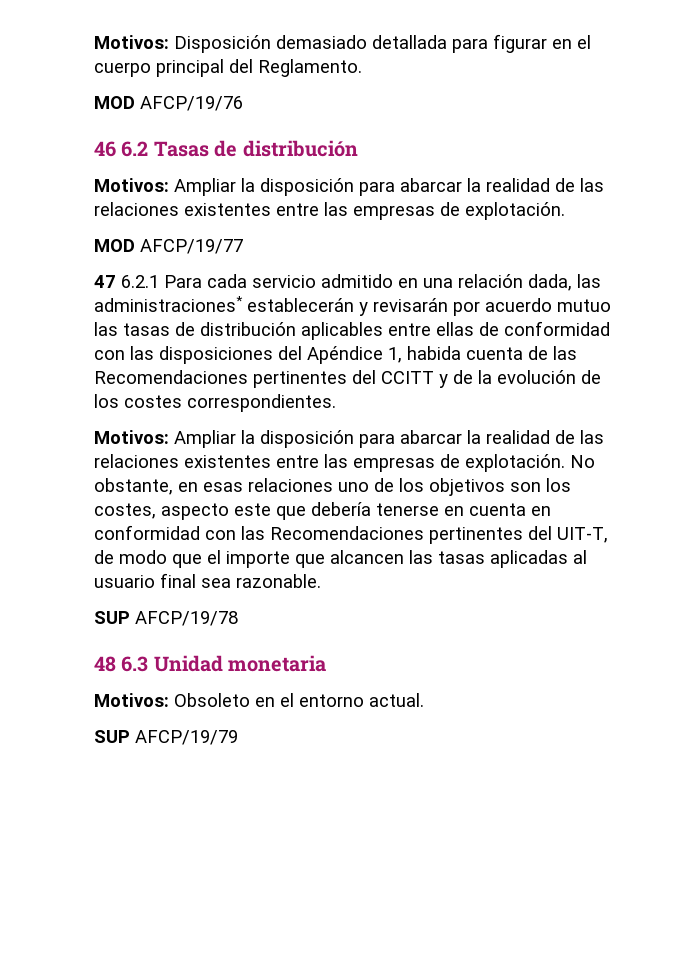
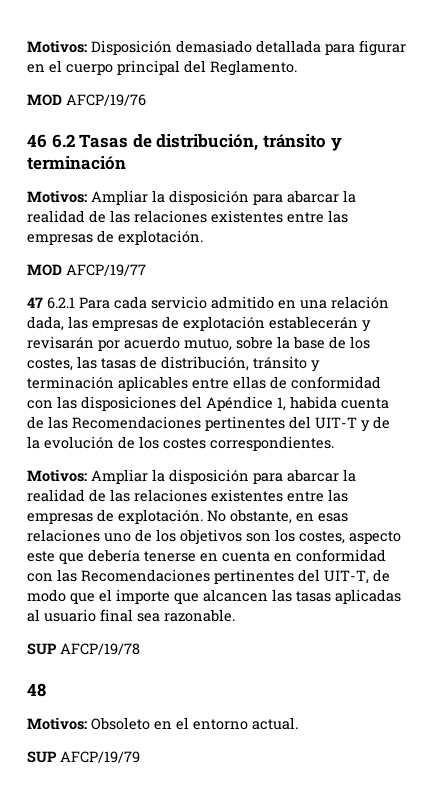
[242,140,358,157] distribución -> [156,134,342,151] [27,156,126,170] distribución, tránsito y terminación
[94,296,243,312] administraciones* -> [92,316,265,331] empresas de explotación
[557,299,611,312] [94,322,296,336] mutuo las tasas de distribución -> [184,336,370,351] [27,356,320,372] [27,376,114,389] mutuo, sobre la base de los costes, las tasas de distribución, tránsito y terminación
[381,371,434,384] CCITT -> [315,417,357,429] UIT-T
[121,655,327,672] 6.3 Unidad monetaria -> (46, 690) none

